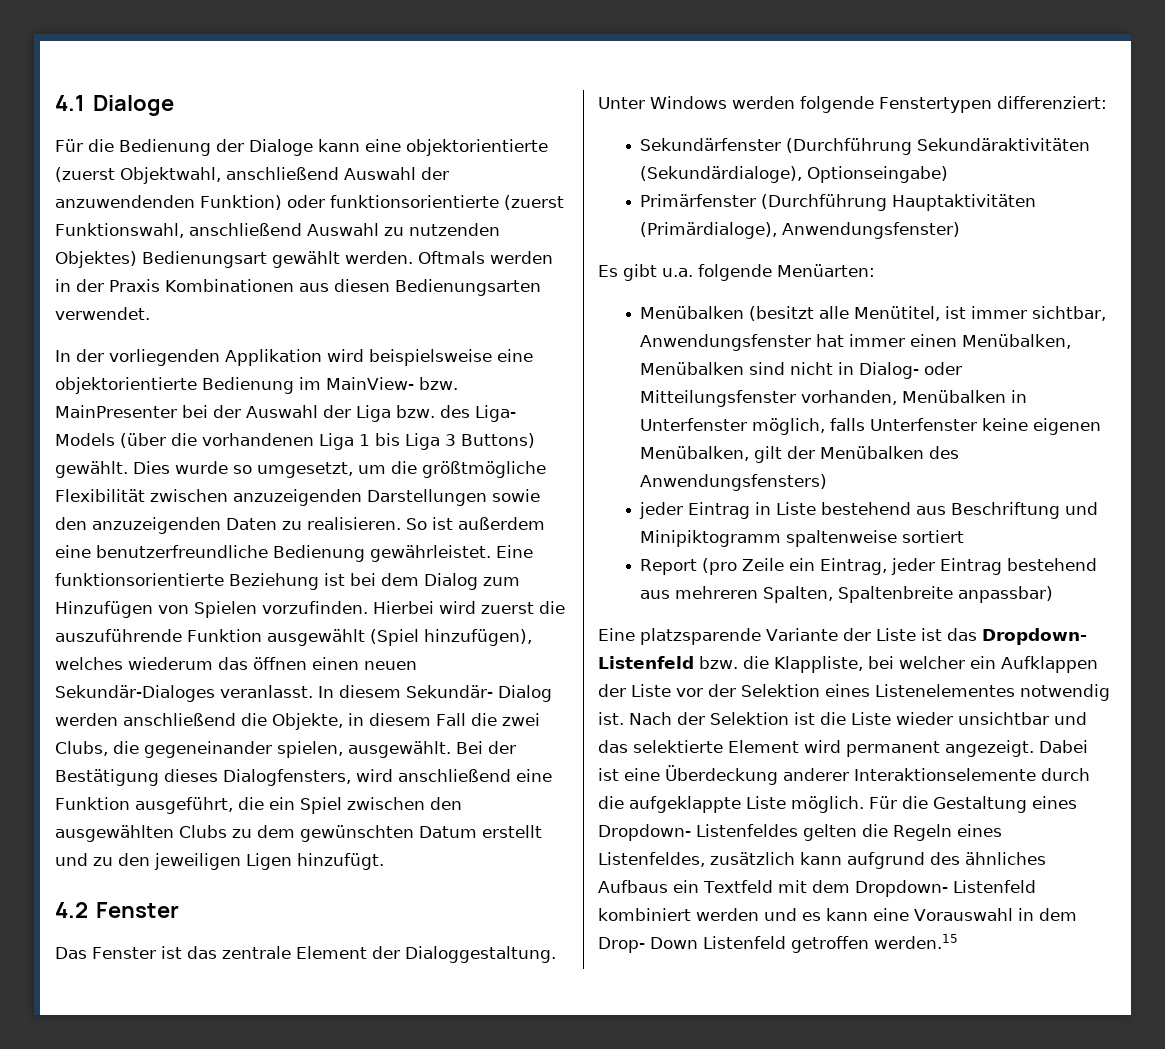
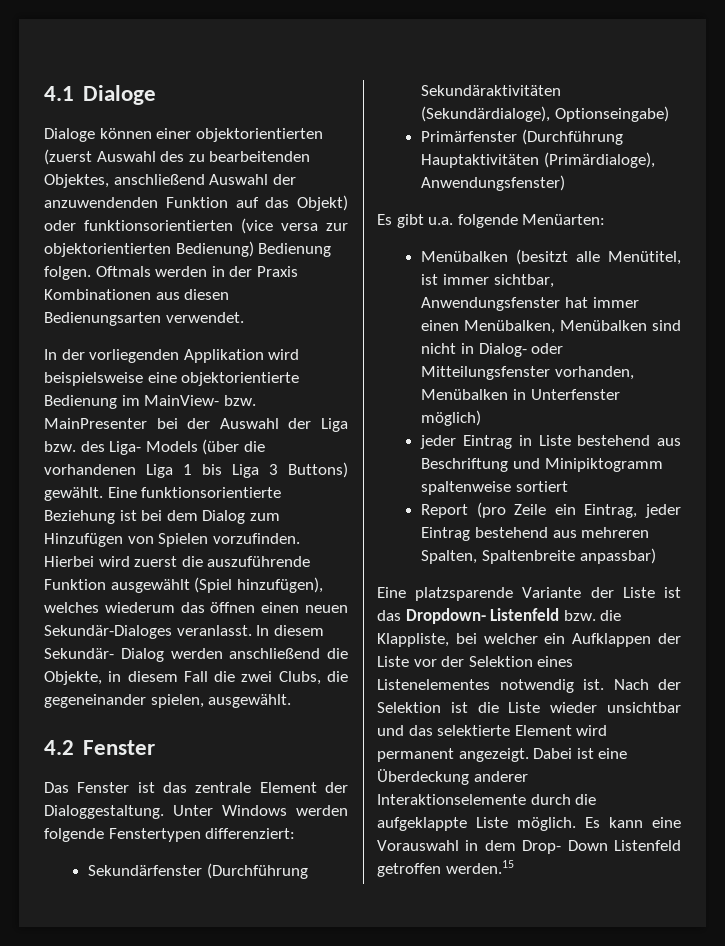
[55,139,548,156] [55,167,449,184] [55,195,564,210] [55,223,500,238] [55,251,413,268] Für die Bedienung der Dialoge kann eine objektorientierte (zuerst Objektwahl, anschließend Auswahl der anzuwendenden Funktion) oder funktionsorientierte (zuerst Funktionswahl, anschließend Auswahl zu nutzenden Objektes) Bedienungsart gewählt werden. -> [44,128,323,142] [44,149,311,165] [44,174,296,188] [44,195,348,211] [44,218,348,234] [44,241,332,257] [44,266,91,280] Dialoge können einer objektorientierten (zuerst Auswahl des zu bearbeitenden Objektes, anschließend Auswahl der anzuwendenden Funktion auf das Objekt) oder funktionsorientierten (vice versa zur objektorientierten Bedienung) Bedienung folgen.
[133,461,546,478] [55,489,540,506] [55,517,545,534] [55,545,491,562] Dies wurde so umgesetzt, um die größtmögliche Flexibilität zwischen anzuzeigenden Darstellungen sowie den anzuzeigenden Daten zu realisieren. So ist außerdem eine benutzerfreundliche Bedienung gewährleistet. -> (103, 494) none
[456,741,516,754] [55,769,552,786] [55,797,462,814] [55,825,542,842] [55,853,384,870] Bei der Bestätigung dieses Dialogfensters, wird anschließend eine Funktion ausgeführt, die ein Spiel zwischen den ausgewählten Clubs zu dem gewünschten Datum erstellt und zu den jeweiligen Ligen hinzufügt. -> (292, 701) none
[752,418,1102,435] [640,446,960,463] [640,474,828,491] möglich, falls Unterfenster keine eigenen Menübalken, gilt der Menübalken des Anwendungsfensters) -> [421,410,482,426] möglich)
[869,796,1077,813] [598,824,1002,841] [598,852,1046,869] [598,880,1036,897] [598,908,821,921] Für die Gestaltung eines Dropdown- Listenfeldes gelten die Regeln eines Listenfeldes, zusätzlich kann aufgrund des ähnliches Aufbaus ein Textfeld mit dem Dropdown- Listenfeld kombiniert werden und es -> [585,817,600,828] Es

